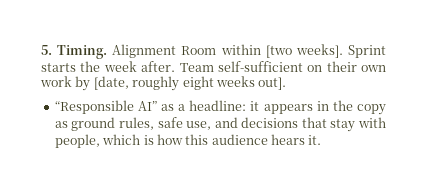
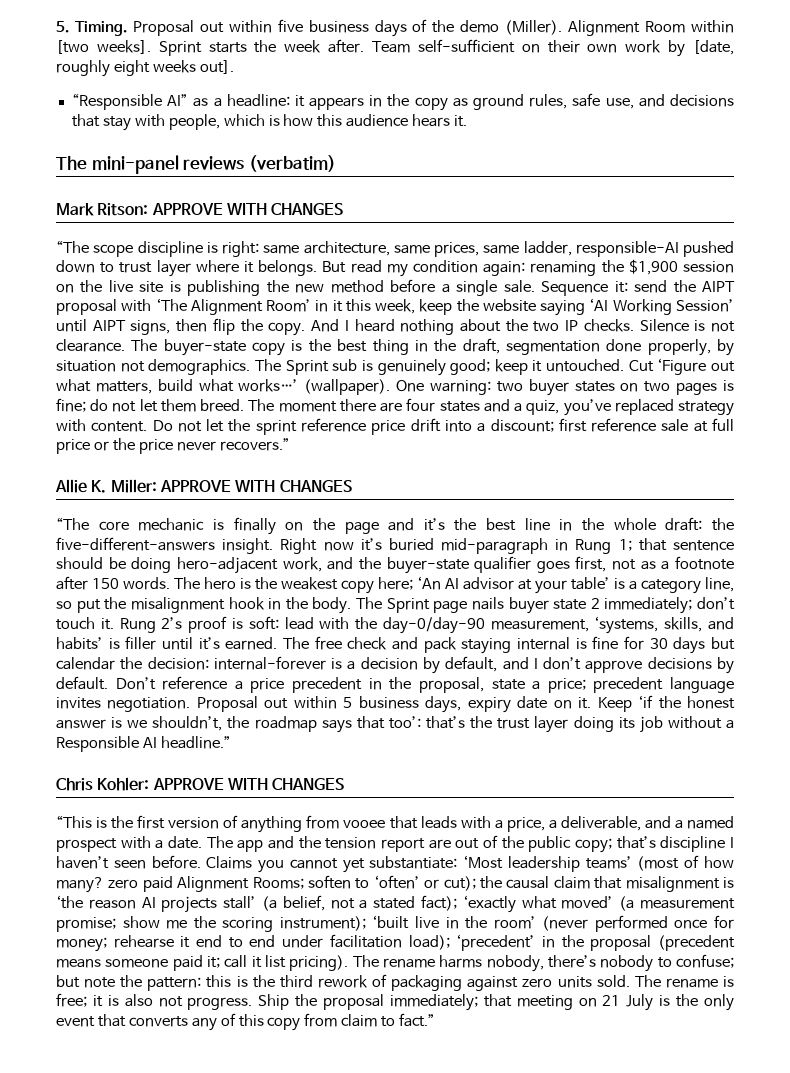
(108, 52) none -> [132,19,563,37] Proposal out within five business days of the demo (Miller).
(322, 140) none -> [56,155,336,174] [56,203,344,216] [56,240,734,257] [56,259,734,277] [56,279,736,296] [56,298,734,316] [56,318,735,336] [56,338,734,356] [56,358,735,376] [56,379,735,396] [56,398,735,416] [56,418,734,435] [56,438,290,454] [55,479,352,493] [56,517,734,535] [56,537,734,554] [56,556,734,574] [56,576,734,594] [56,597,735,614] [56,616,735,634] [56,636,735,654] [56,656,735,674] [56,676,735,693] [56,695,735,713] [56,716,735,733] [56,736,231,752] [56,777,345,791] [56,815,734,833] [56,835,734,853] [56,855,734,873] [56,875,734,893] [56,895,735,913] [56,915,734,932] [56,934,735,952] [56,954,735,972] [56,974,735,991] [56,993,734,1011] [56,1013,436,1031] // The mini-panel reviews (verbatim) // Mark Ritson: APPROVE WITH CHANGES // “The scope discipline is right: same architecture, same prices, same ladder, responsible-AI pushed down to trust layer where it belongs. But read my condition again: renaming the $1,900 session on the live site is publishing the new method before a single sale. Sequence it: send the AIPT proposal with ‘The Alignment Room’ in it this week, keep the website saying ‘AI Working Session’ until AIPT signs, then flip the copy. And I heard nothing about the two IP checks. Silence is not clearance. The buyer-state copy is the best thing in the draft, segmentation done properly, by situation not demographics. The Sprint sub is genuinely good; keep it untouched. Cut ‘Figure out what matters, build what works…’ (wallpaper). One warning: two buyer states on two pages is fine; do not let them breed. The moment there are four states and a quiz, you’ve replaced strategy with content. Do not let the sprint reference price drift into a discount; first reference sale at full price or the price never recovers.” // Allie K. Miller: APPROVE WITH CHANGES // “The core mechanic is finally on the page and it’s the best line in the whole draft: the five-different-answers insight. Right now it’s buried mid-paragraph in Rung 1; that sentence should be doing hero-adjacent work, and the buyer-state qualifier goes first, not as a footnote after 150 words. The hero is the weakest copy here; ‘An AI advisor at your table’ is a category line, so put the misalignment hook in the body. The Sprint page nails buyer state 2 immediately; don’t touch it. Rung 2’s proof is soft: lead with the day-0/day-90 measurement, ‘systems, skills, and habits’ is filler until it’s earned. The free check and pack staying internal is fine for 30 days but calendar the decision: internal-forever is a decision by default, and I don’t approve decisions by default. Don’t reference a price precedent in the proposal, state a price; precedent language invites negotiation. Proposal out within 5 business days, expiry date on it. Keep ‘if the honest answer is we shouldn’t, the roadmap says that too’: that’s the trust layer doing its job without a Responsible AI headline.” // Chris Kohler: APPROVE WITH CHANGES // “This is the first version of anything from vooee that leads with a price, a deliverable, and a named prospect with a date. The app and the tension report are out of the public copy; that’s discipline I haven’t seen before. Claims you cannot yet substantiate: ‘Most leadership teams’ (most of how many? zero paid Alignment Rooms; soften to ‘often’ or cut); the causal claim that misalignment is ‘the reason AI projects stall’ (a belief, not a stated fact); ‘exactly what moved’ (a measurement promise; show me the scoring instrument); ‘built live in the room’ (never performed once for money; rehearse it end to end under facilitation load); ‘precedent’ in the proposal (precedent means someone paid it; call it list pricing). The rename harms nobody, there’s nobody to confuse; but note the pattern: this is the third rework of packaging against zero units sold. The rename is free; it is also not progress. Ship the proposal immediately; that meeting on 21 July is the only event that converts any of this copy from claim to fact.”

